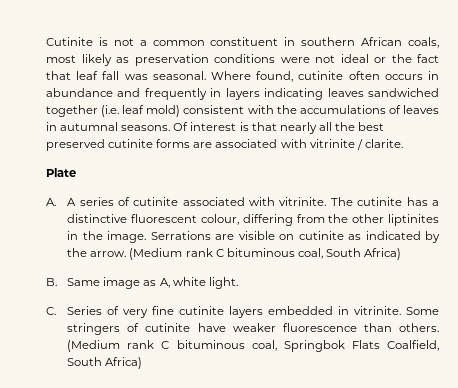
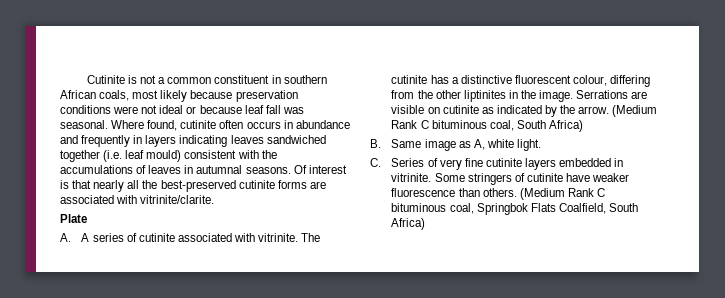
[116,57,129,63] as -> [190,90,233,99] because
[391,54,439,63] [46,71,71,80] the fact that -> [199,105,242,114] because
[146,105,181,117] mold) -> [146,150,182,162] mould)
[358,122,385,131] [46,139,105,151] best preserved -> [160,180,236,192] best-preserved
[309,139,403,150] vitrinite / clarite. -> [140,195,215,204] vitrinite/clarite.
[185,248,213,257] rank -> [391,120,418,129] Rank
[127,340,155,349] rank -> [567,188,594,197] Rank

